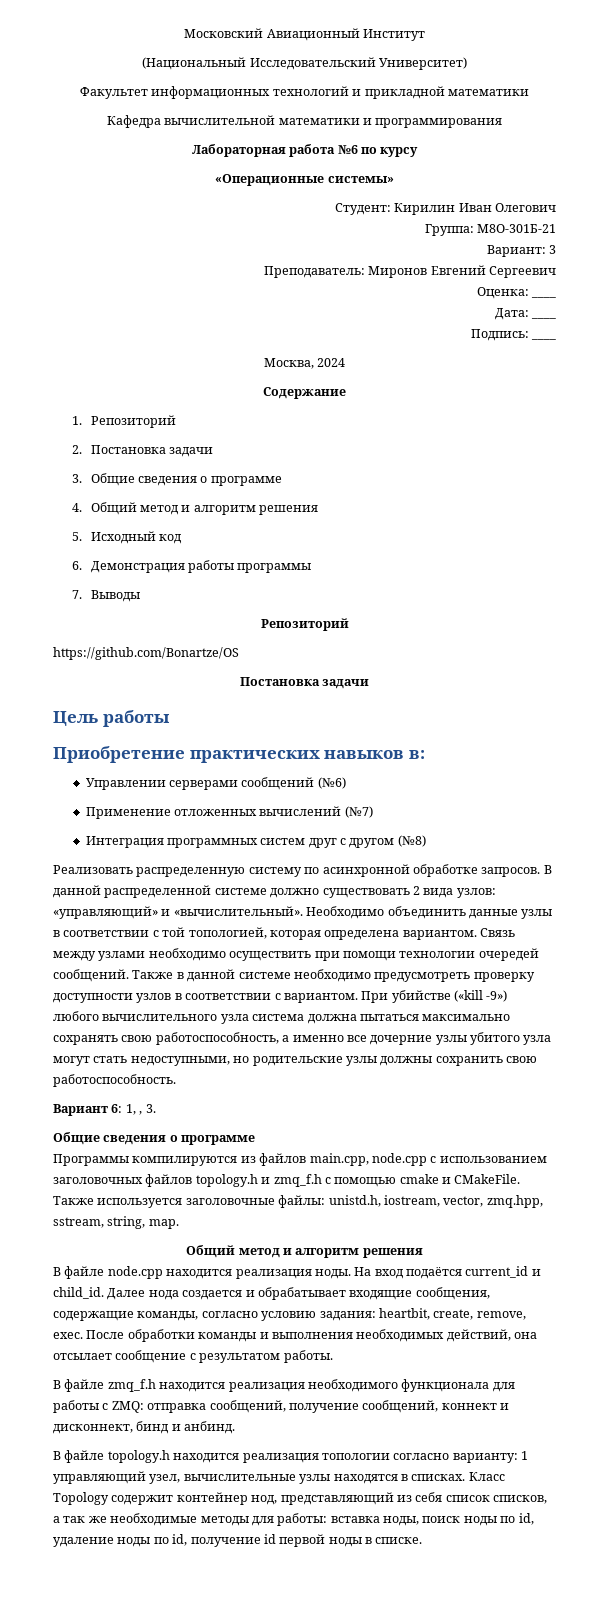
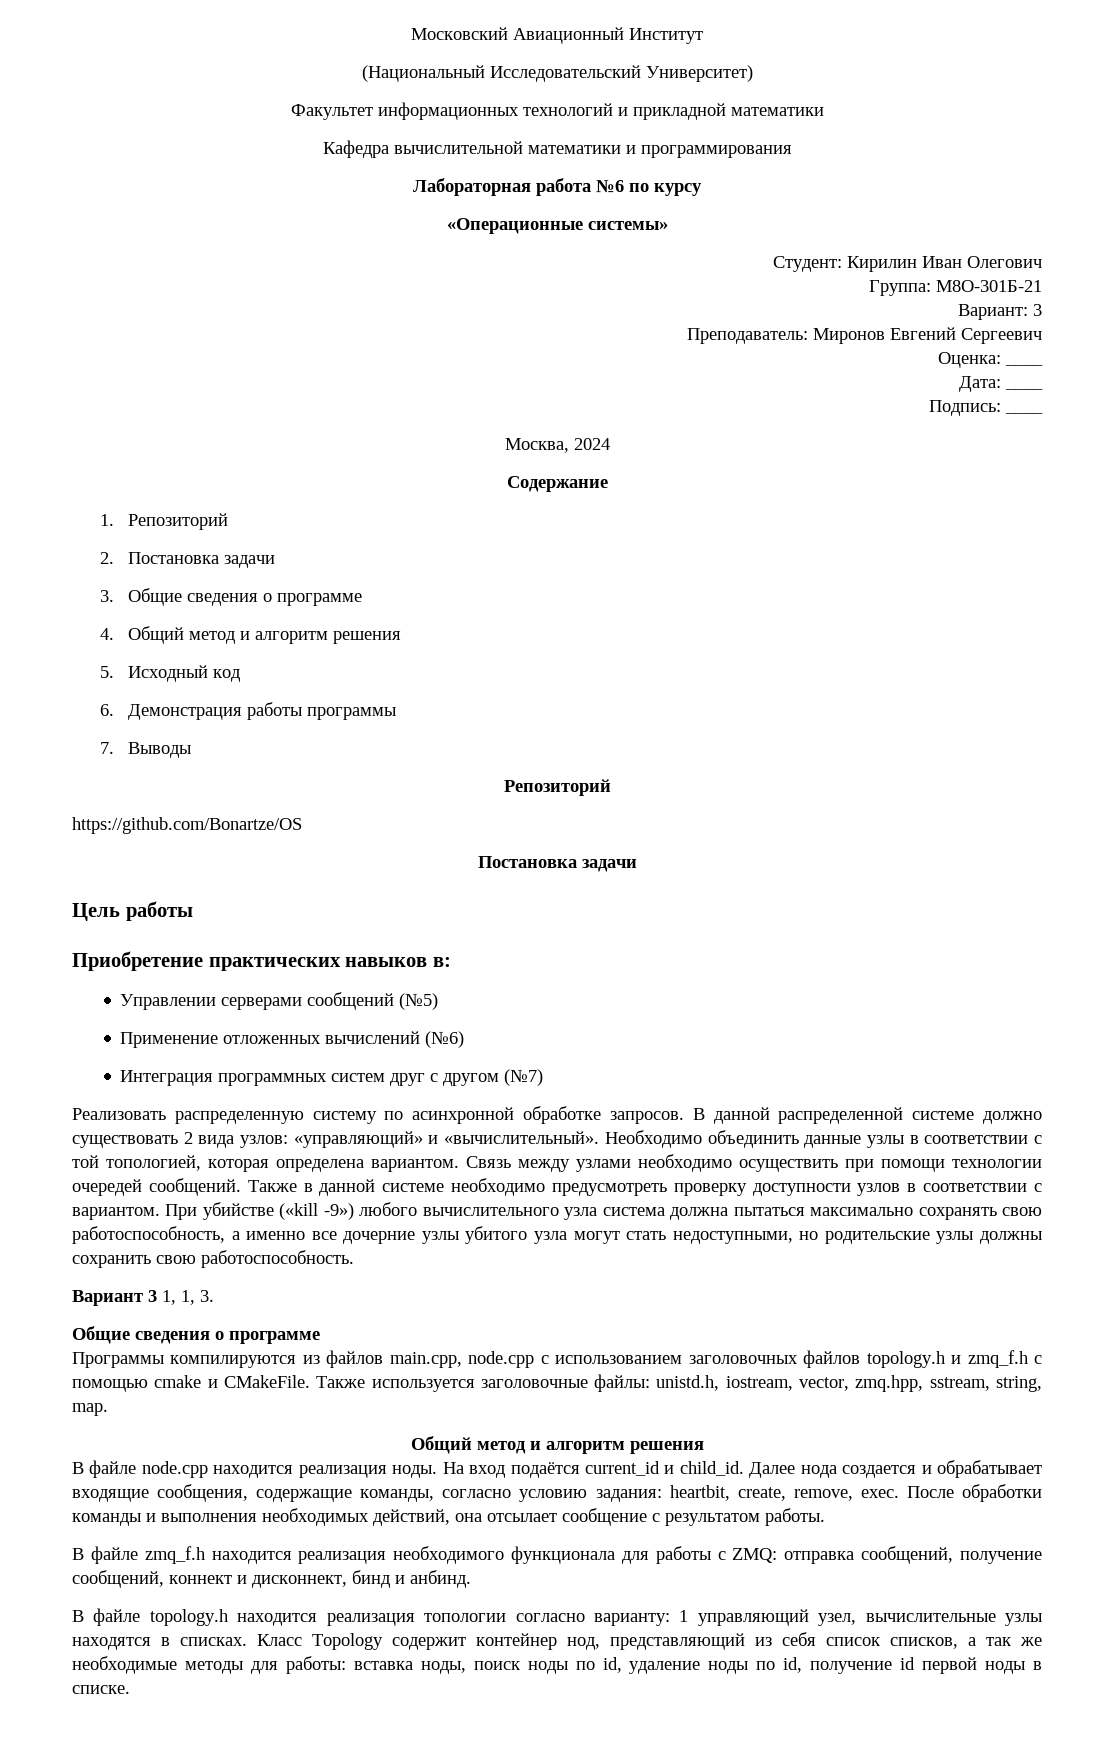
[317,777,346,789] (№6) -> [399,993,439,1010] (№5)
[344,806,373,818] (№7) -> [425,1031,465,1048] (№6)
[397,835,426,847] (№8) -> [504,1069,544,1086] (№7)
[111,1104,143,1115] 6: 1, , -> [148,1290,195,1305] 3 1, 1,

